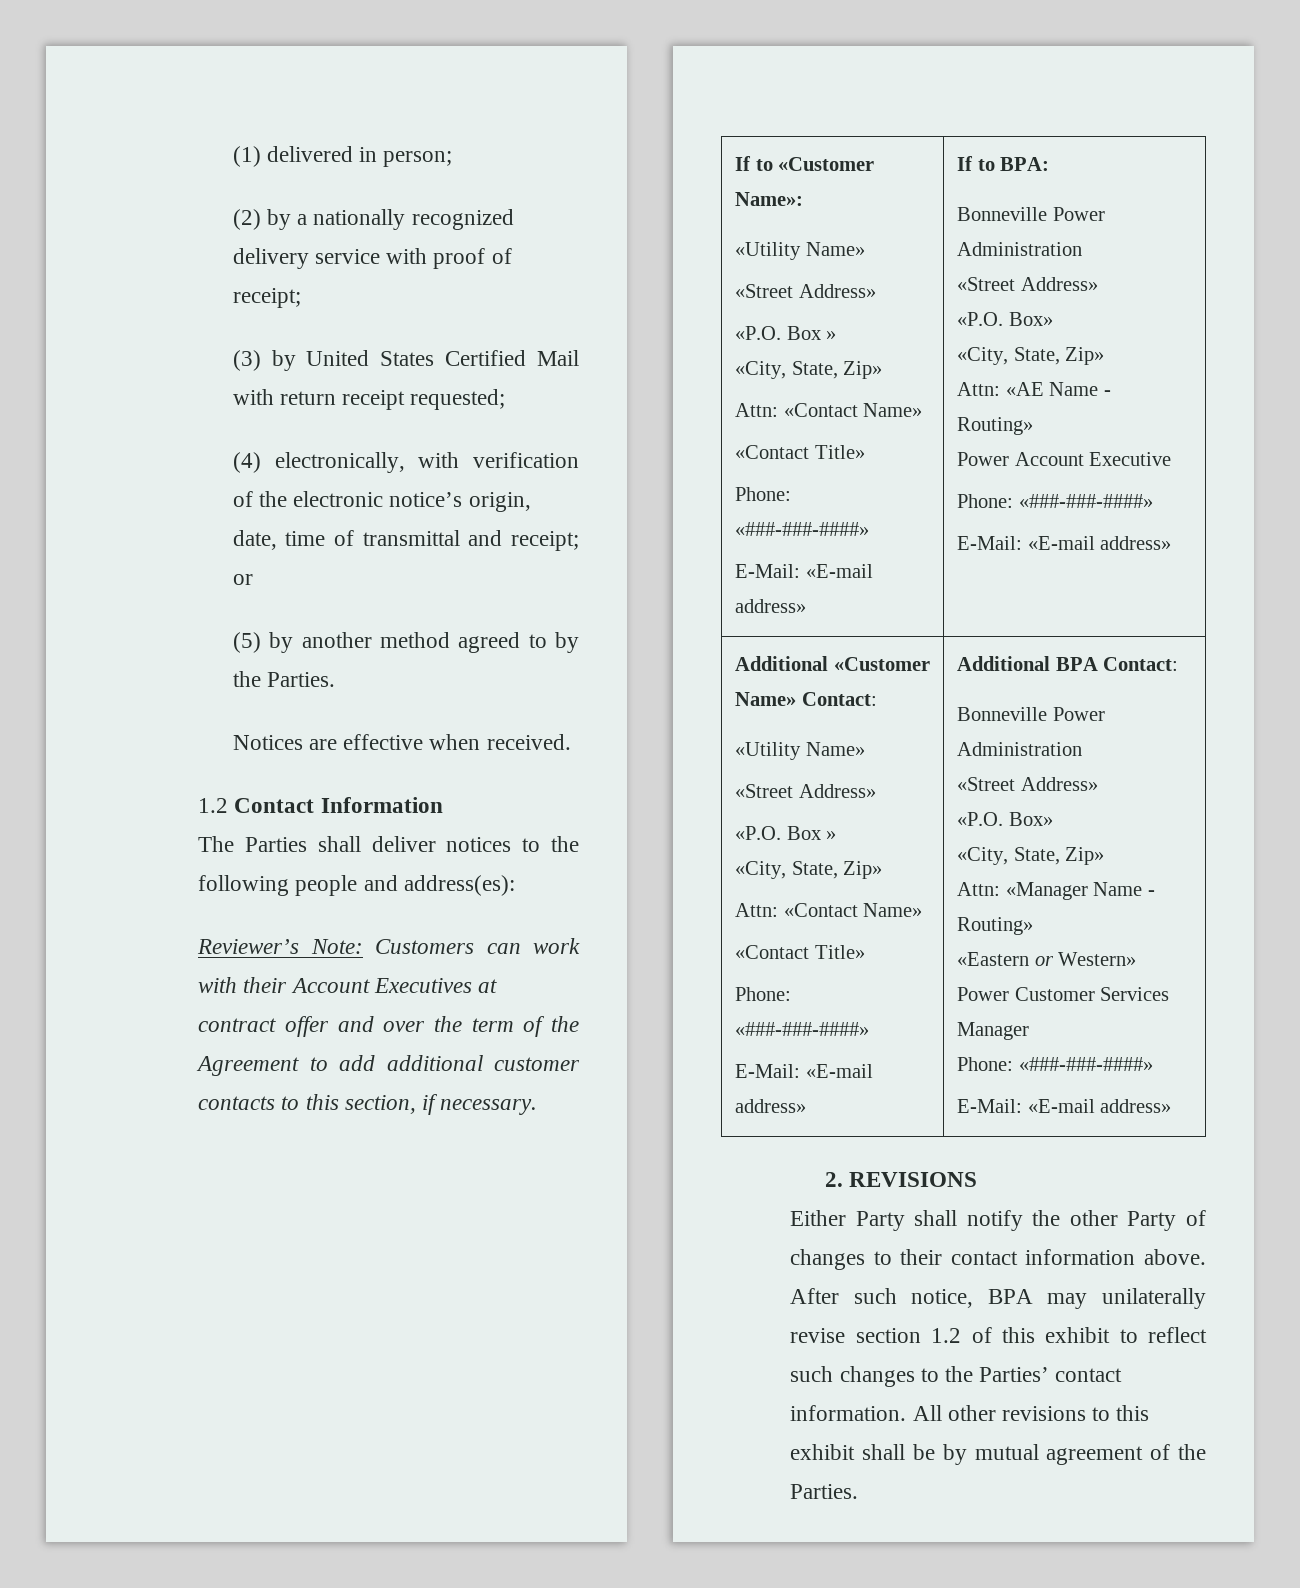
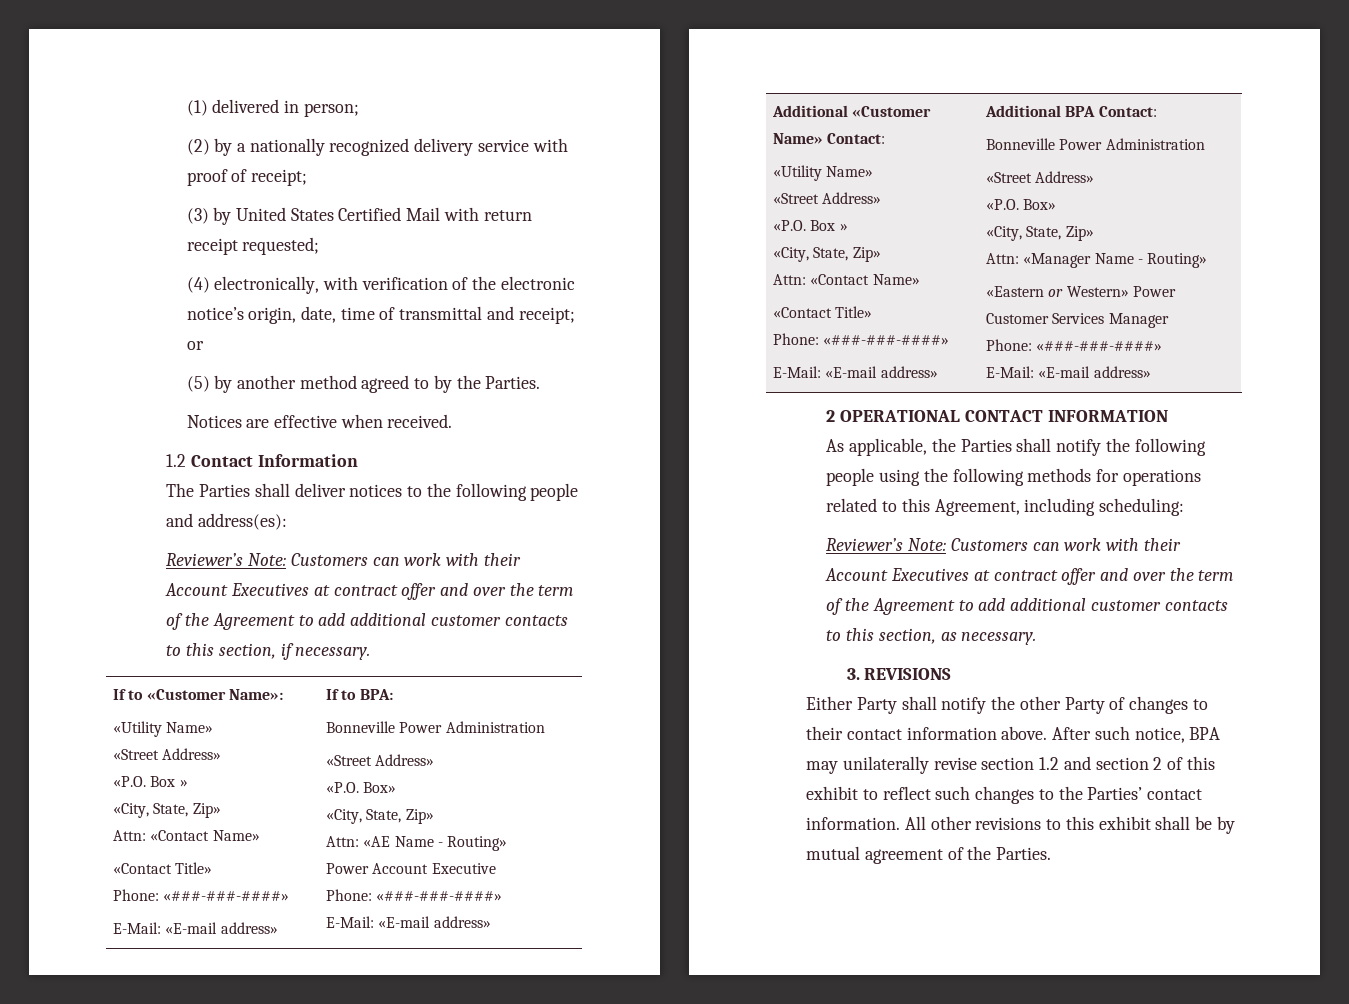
[825,1172,844,1187] 2. -> [826,410,1168,422] [826,438,1206,456] [826,468,1201,486] [826,498,1185,516] [826,538,1181,551] [825,568,1234,585] [826,598,1228,615] [826,628,1037,645] [846,668,860,680] 2 OPERATIONAL CONTACT INFORMATION // As applicable, the Parties shall notify the following people using the following methods for operations related to this Agreement, including scheduling: // Reviewer’s Note: Customers can work with their Account Executives at contract offer and over the term of the Agreement to add additional customer contacts to this section, as necessary. // 3.
(962, 1335) none -> [1063,756,1163,770] and section 2

